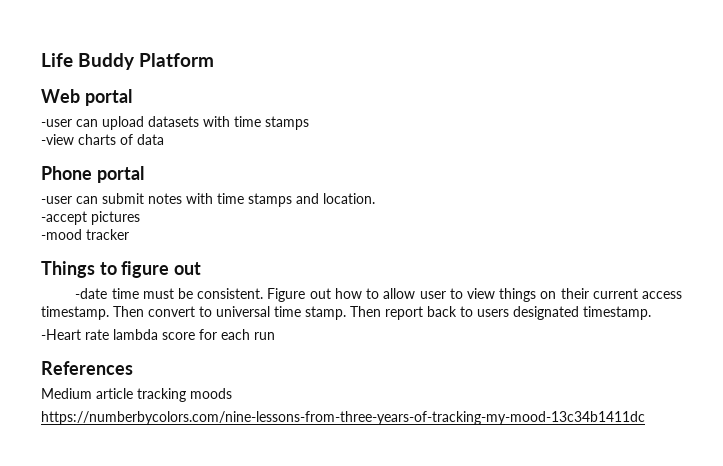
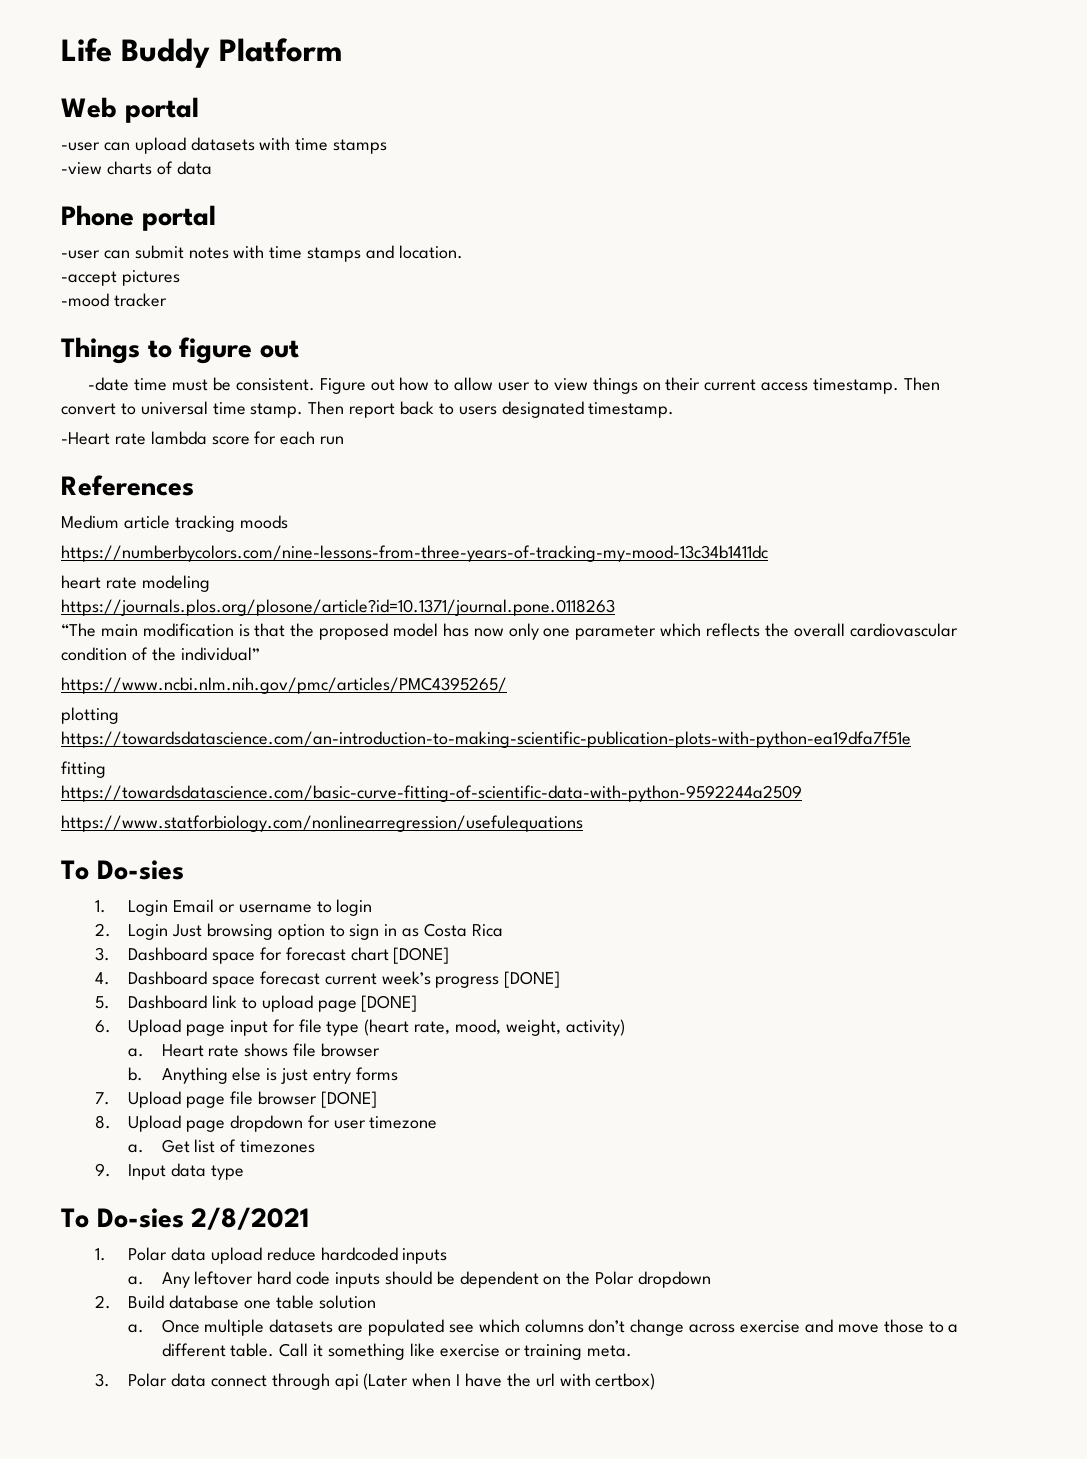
(645, 418) none -> [61,575,210,592] [61,599,615,616] [61,623,958,640] [61,647,260,661] [61,677,507,694] [61,707,119,724] [61,731,911,748] [61,761,106,778] [61,785,802,802] [61,815,583,832] [61,860,184,880] [94,899,373,916] [94,923,503,940] [94,947,450,964] [94,971,561,988] [94,995,418,1012] [94,1019,625,1036] [128,1043,381,1057] [128,1067,398,1084] [94,1091,377,1108] [94,1115,438,1132] [128,1139,316,1153] [94,1163,244,1180] [61,1207,310,1230] [94,1247,448,1264] [128,1271,712,1288] [94,1295,376,1309] [128,1319,959,1336] [161,1343,633,1360] [94,1373,656,1390] // heart rate modeling // https://journals.plos.org/plosone/article?id=10.1371/journal.pone.0118263 // “The main modification is that the proposed model has now only one parameter which reflects the overall cardiovascular condition of the individual” // https://www.ncbi.nlm.nih.gov/pmc/articles/PMC4395265/ // plotting // https://towardsdatascience.com/an-introduction-to-making-scientific-publication-plots-with-python-ea19dfa7f51e // fitting // https://towardsdatascience.com/basic-curve-fitting-of-scientific-data-with-python-9592244a2509 // https://www.statforbiology.com/nonlinearregression/usefulequations // To Do-sies // 1. Login Email or username to login // 2. Login Just browsing option to sign in as Costa Rica // 3. Dashboard space for forecast chart [DONE] // 4. Dashboard space forecast current week’s progress [DONE] // 5. Dashboard link to upload page [DONE] // 6. Upload page input for file type (heart rate, mood, weight, activity) // a. Heart rate shows file browser // b. Anything else is just entry forms // 7. Upload page file browser [DONE] // 8. Upload page dropdown for user timezone // a. Get list of timezones // 9. Input data type // To Do-sies 2/8/2021 // 1. Polar data upload reduce hardcoded inputs // a. Any leftover hard code inputs should be dependent on the Polar dropdown // 2. Build database one table solution // a. Once multiple datasets are populated see which columns don’t change across exercise and move those to a different table. Call it something like exercise or training meta. // 3. Polar data connect through api (Later when I have the url with certbox)

